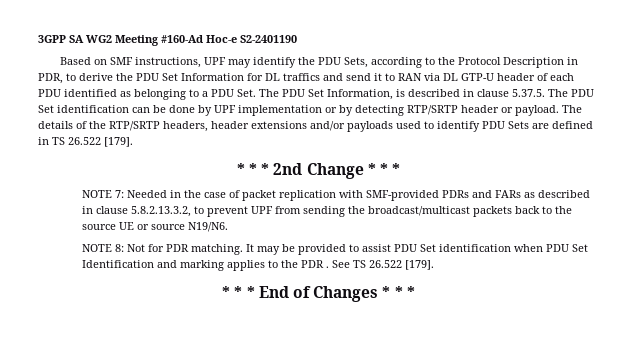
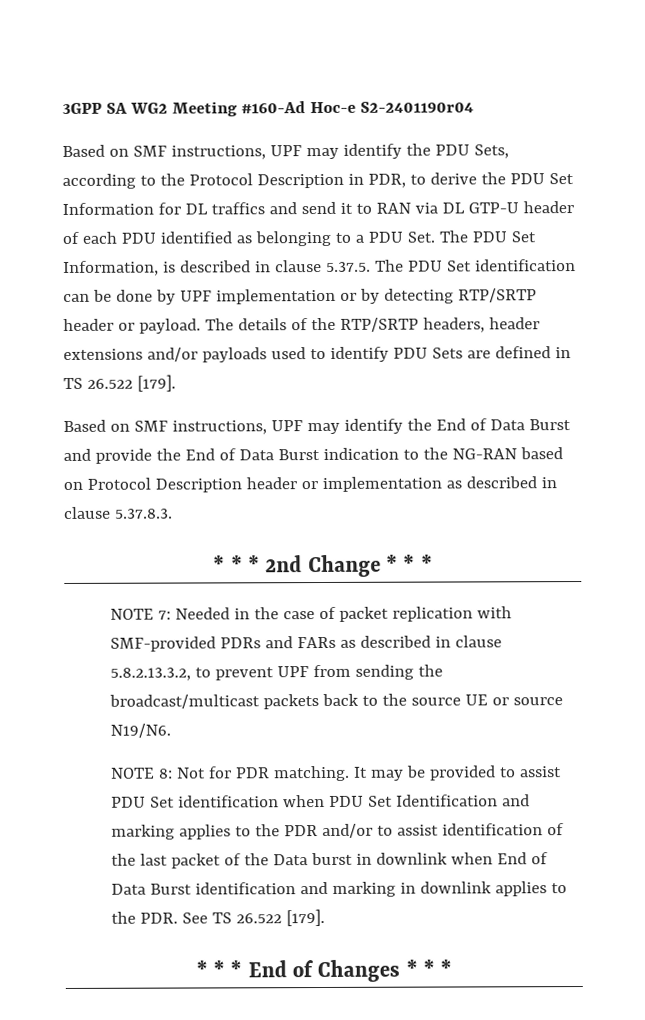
[240,35,297,43] S2-2401190 -> [359,101,474,113] S2-2401190r04
(133, 142) none -> [63,418,571,435] [63,447,563,464] [63,476,557,493] [63,506,173,519] // Based on SMF instructions, UPF may identify the End of Data Burst and provide the End of Data Burst indication to the NG-RAN based on Protocol Description header or implementation as described in clause 5.37.8.3.
[325,266,329,268] . -> [321,823,564,839] [110,852,548,869] [110,881,567,897] [110,911,178,924] and/or to assist identification of the last packet of the Data burst in downlink when End of Data Burst identification and marking in downlink applies to the PDR.

